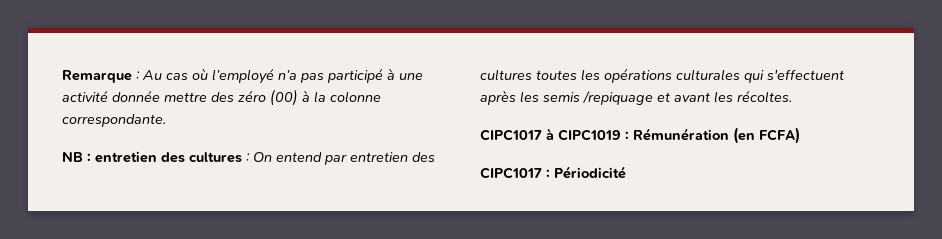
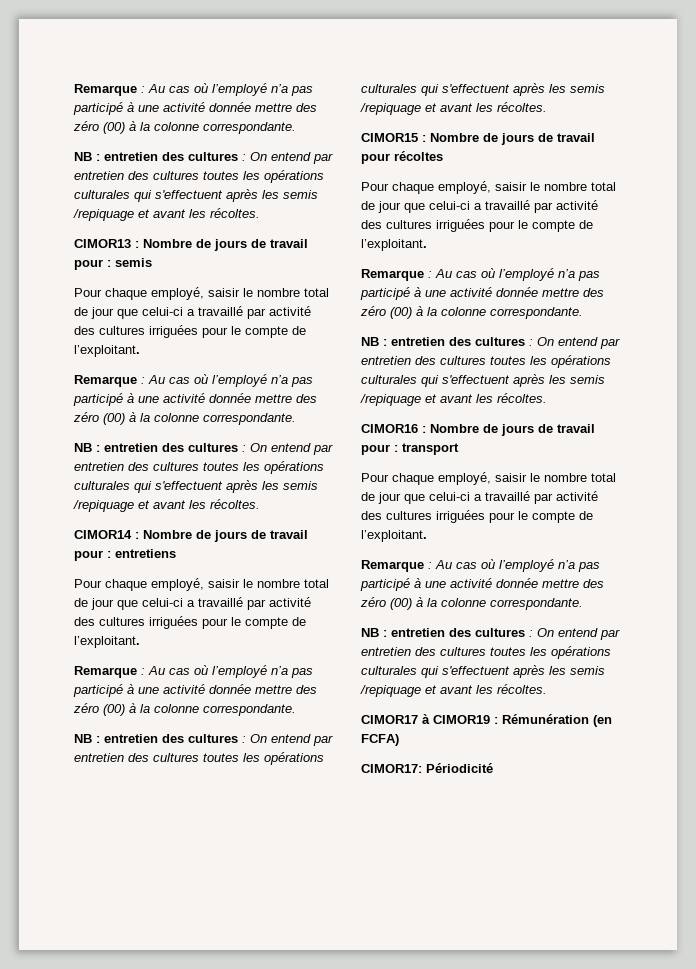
[480,128,621,141] CIPC1017 à CIPC1019 -> [74,239,308,251] [74,258,152,270] [74,287,329,300] [74,306,311,319] [74,325,306,338] [74,345,140,357] [74,374,313,387] [73,393,317,406] [73,412,296,425] [74,443,333,455] [74,461,324,474] [74,480,318,493] [73,499,260,512] [74,530,308,542] [74,549,176,561] [74,578,329,591] [74,597,311,610] [74,616,306,629] [74,636,140,648] [74,665,313,678] [73,684,317,697] [73,703,296,716] [74,734,333,746] [74,752,324,765] [361,83,605,96] [360,102,547,115] [361,133,595,145] [361,151,443,164] [361,181,616,194] [361,200,598,213] [361,219,593,232] [361,239,427,251] [361,268,600,281] [360,287,604,300] [360,306,583,319] [361,337,620,349] [361,355,611,368] [361,374,605,387] [360,393,547,406] [361,424,595,436] [361,443,459,455] [361,472,616,485] [361,491,598,504] [361,510,593,523] [361,530,427,542] [361,559,600,572] [360,578,604,591] [360,597,583,610] [361,628,620,640] [361,646,611,659] [361,665,605,678] [360,684,547,697] [361,714,490,724] CIMOR13 : Nombre de jours de travail pour : semis // Pour chaque employé, saisir le nombre total de jour que celui-ci a travaillé par activité des cultures irriguées pour le compte de l’exploitant. // Remarque : Au cas où l’employé n’a pas participé à une activité donnée mettre des zéro (00) à la colonne correspondante. // NB : entretien des cultures : On entend par entretien des cultures toutes les opérations culturales qui s'effectuent après les semis /repiquage et avant les récoltes. // CIMOR14 : Nombre de jours de travail pour : entretiens // Pour chaque employé, saisir le nombre total de jour que celui-ci a travaillé par activité des cultures irriguées pour le compte de l’exploitant. // Remarque : Au cas où l’employé n’a pas participé à une activité donnée mettre des zéro (00) à la colonne correspondante. // NB : entretien des cultures : On entend par entretien des cultures toutes les opérations culturales qui s'effectuent après les semis /repiquage et avant les récoltes. // CIMOR15 : Nombre de jours de travail pour récoltes // Pour chaque employé, saisir le nombre total de jour que celui-ci a travaillé par activité des cultures irriguées pour le compte de l’exploitant. // Remarque : Au cas où l’employé n’a pas participé à une activité donnée mettre des zéro (00) à la colonne correspondante. // NB : entretien des cultures : On entend par entretien des cultures toutes les opérations culturales qui s'effectuent après les semis /repiquage et avant les récoltes. // CIMOR16 : Nombre de jours de travail pour : transport // Pour chaque employé, saisir le nombre total de jour que celui-ci a travaillé par activité des cultures irriguées pour le compte de l’exploitant. // Remarque : Au cas où l’employé n’a pas participé à une activité donnée mettre des zéro (00) à la colonne correspondante. // NB : entretien des cultures : On entend par entretien des cultures toutes les opérations culturales qui s'effectuent après les semis /repiquage et avant les récoltes. // CIMOR17 à CIMOR19
[480,167,550,179] CIPC1017 : -> [361,764,422,773] CIMOR17:

